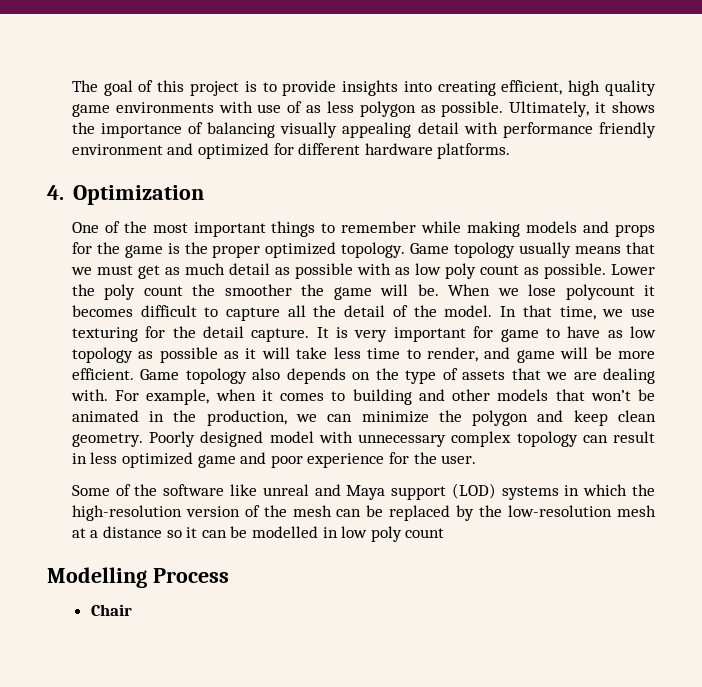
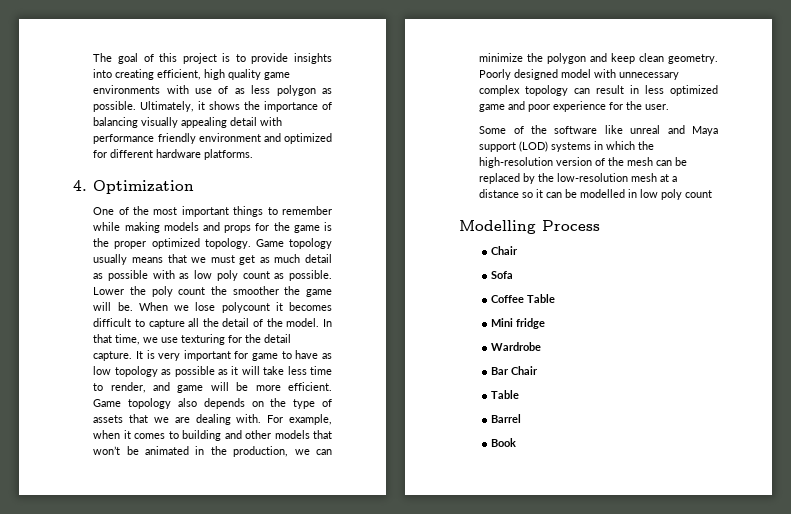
(132, 610) none -> [491,271,514,279] [491,294,556,303] [491,318,546,329] [491,342,542,351] [491,366,539,375] [491,390,520,399] [491,414,522,423] [491,438,517,447] // Sofa // Coffee Table // Mini fridge // Wardrobe // Bar Chair // Table // Barrel // Book

